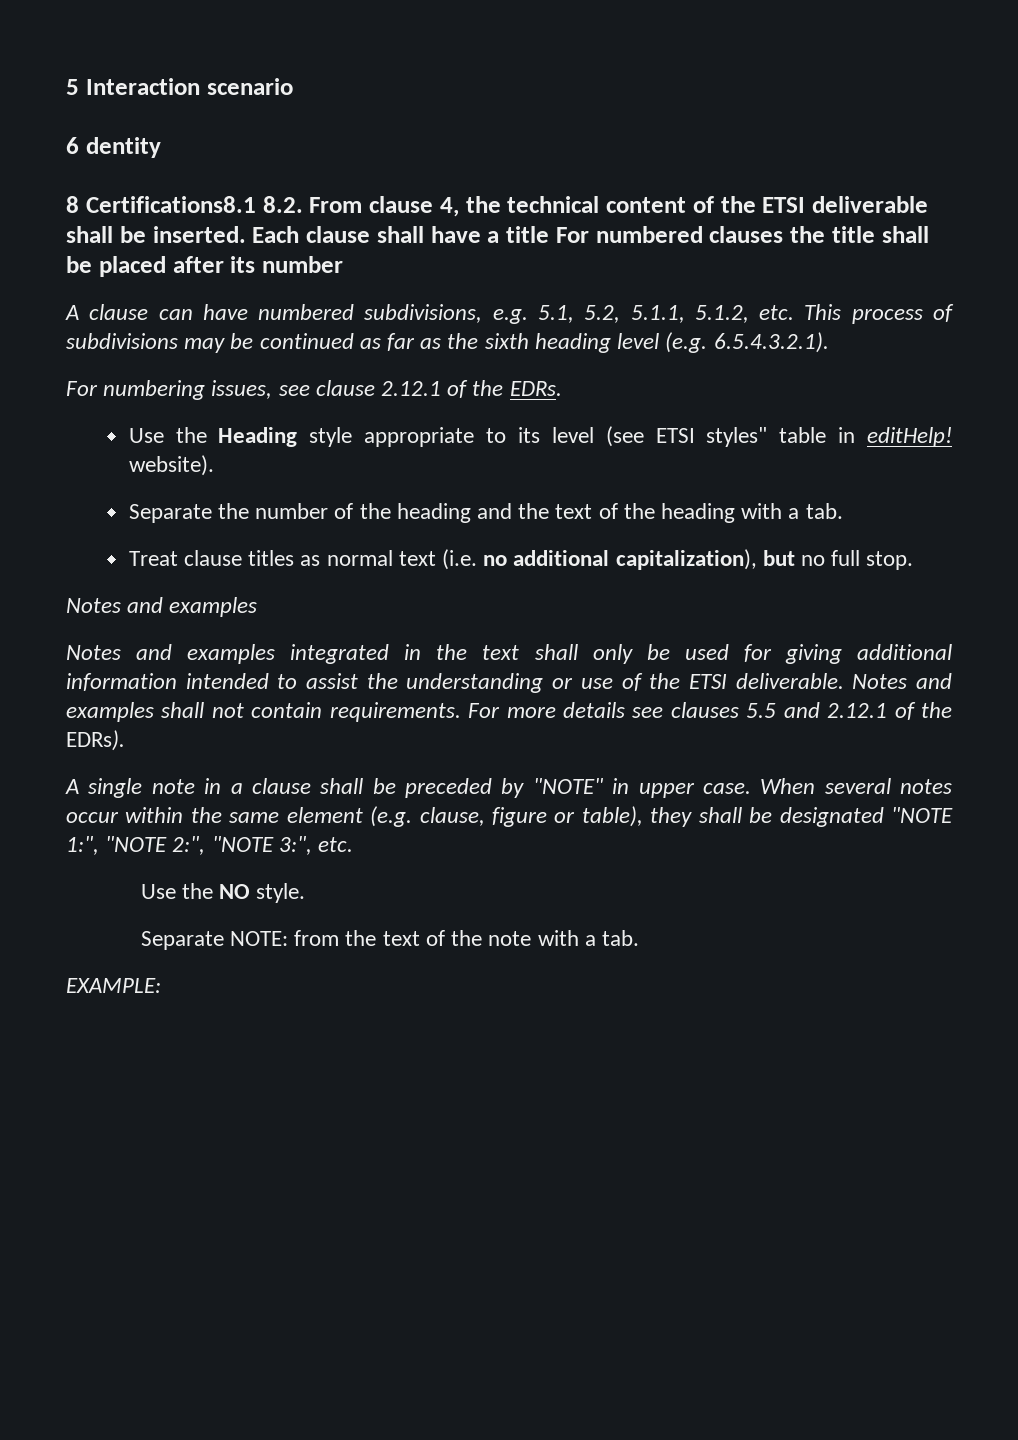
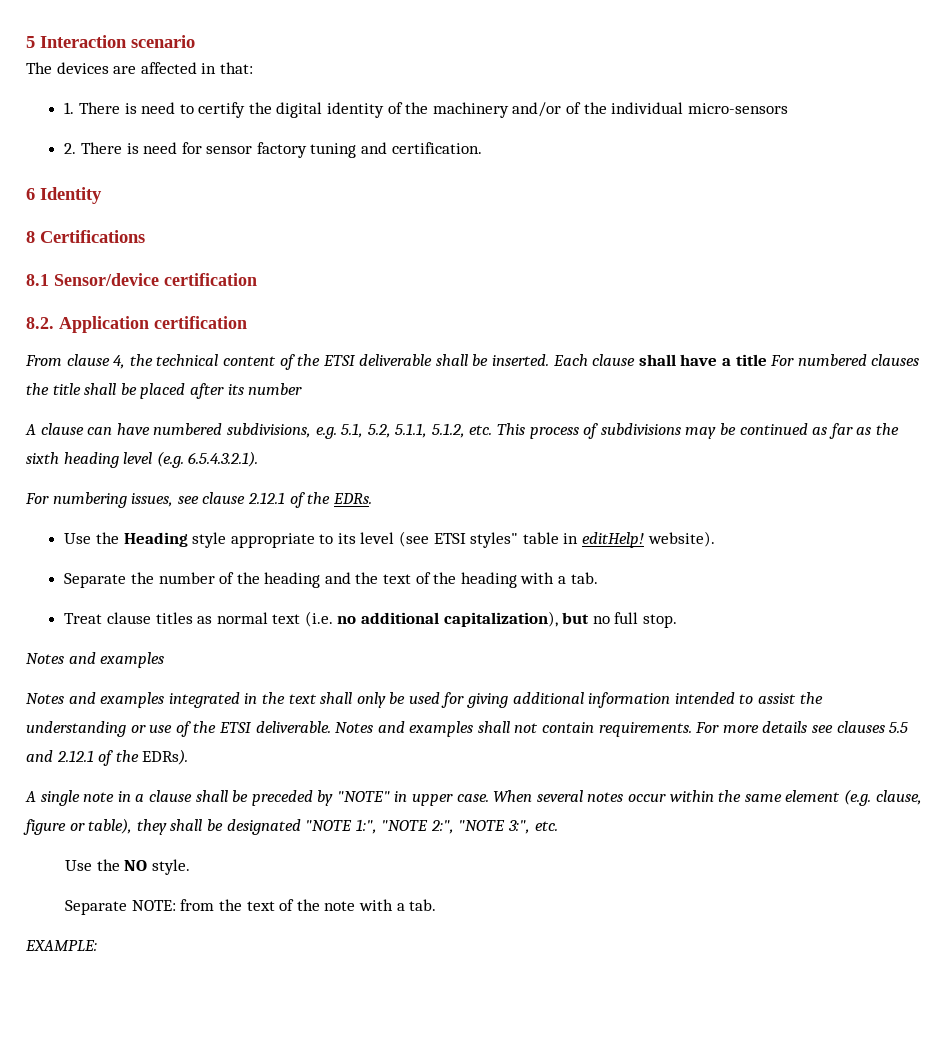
(293, 86) none -> [26,62,253,74] [64,102,788,118] [64,142,482,158] // The devices are affected in that: // 1. There is need to certify the digital identity of the machinery and/or of the individual micro-sensors // 2. There is need for sensor factory tuning and certification.
[85,137,161,158] dentity -> [40,187,102,204] Identity
[85,196,303,213] Certifications8.1 8.2. -> [40,230,145,243] [26,273,257,286] [26,316,247,333] Certifications // 8.1 Sensor/device certification // 8.2. Application certification //

